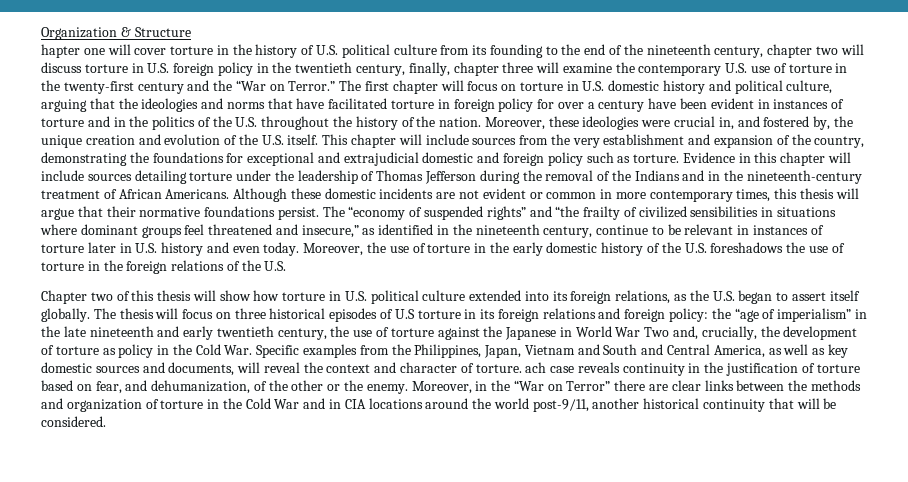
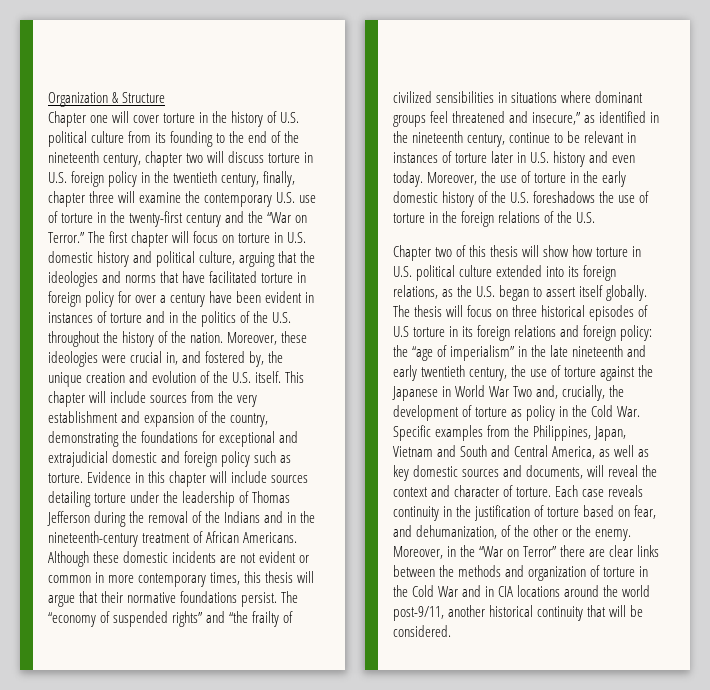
[41,44,80,58] hapter -> [48,111,86,127] Chapter
[525,362,547,373] ach -> [555,485,579,497] Each

